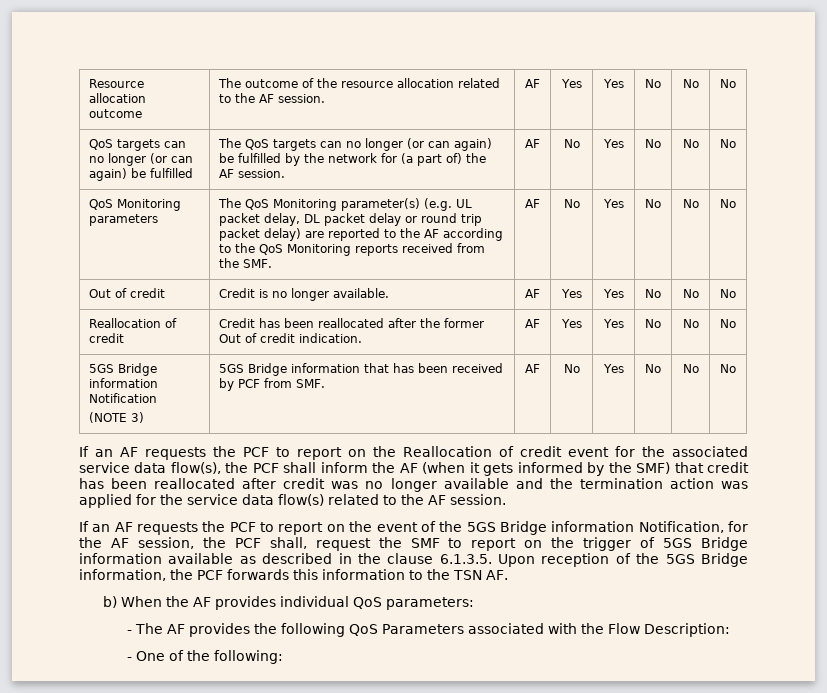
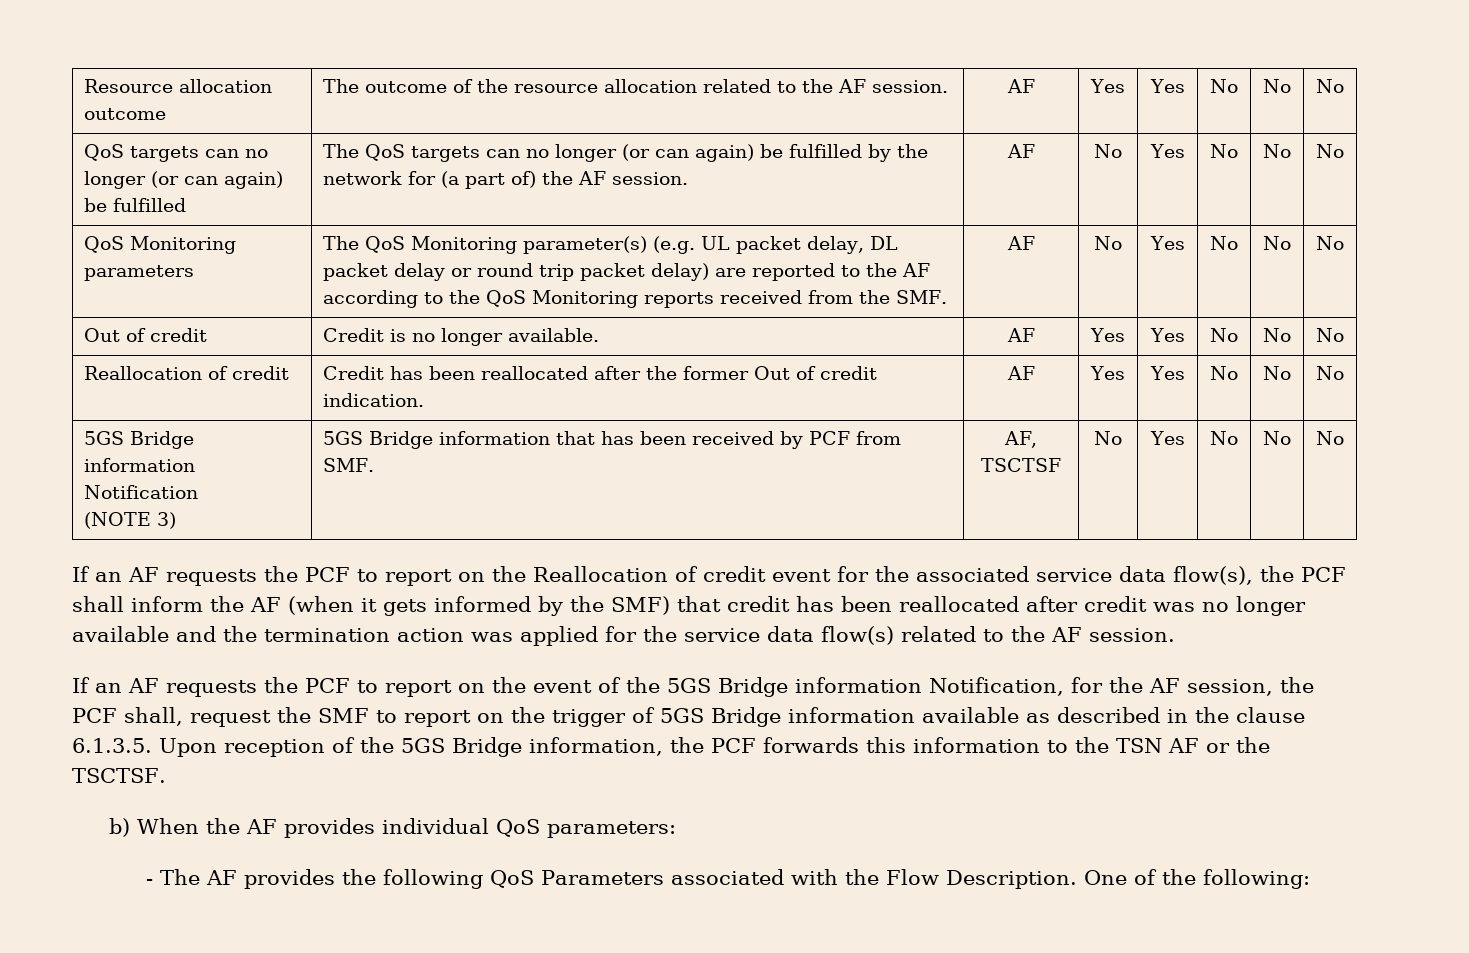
[525,364,540,373] AF -> [1003,431,1038,448] [981,458,1061,472] AF, TSCTSF
[486,570,508,580] AF. -> [1168,737,1270,753] [72,768,166,783] AF or the TSCTSF.
[644,623,731,637] [127,657,133,661] Description: // - -> [946,870,1078,889] Description.

